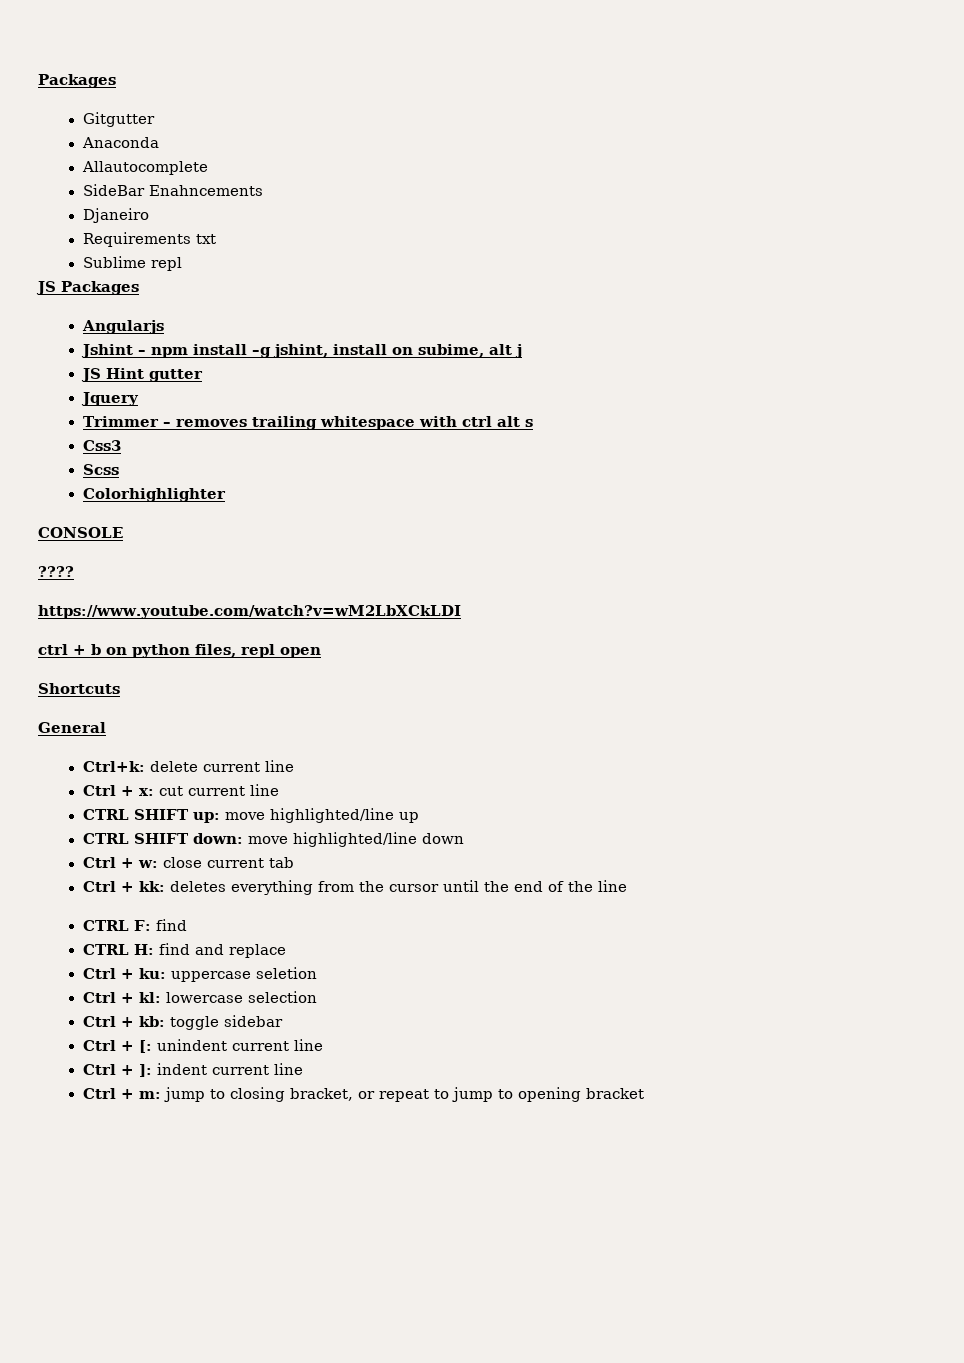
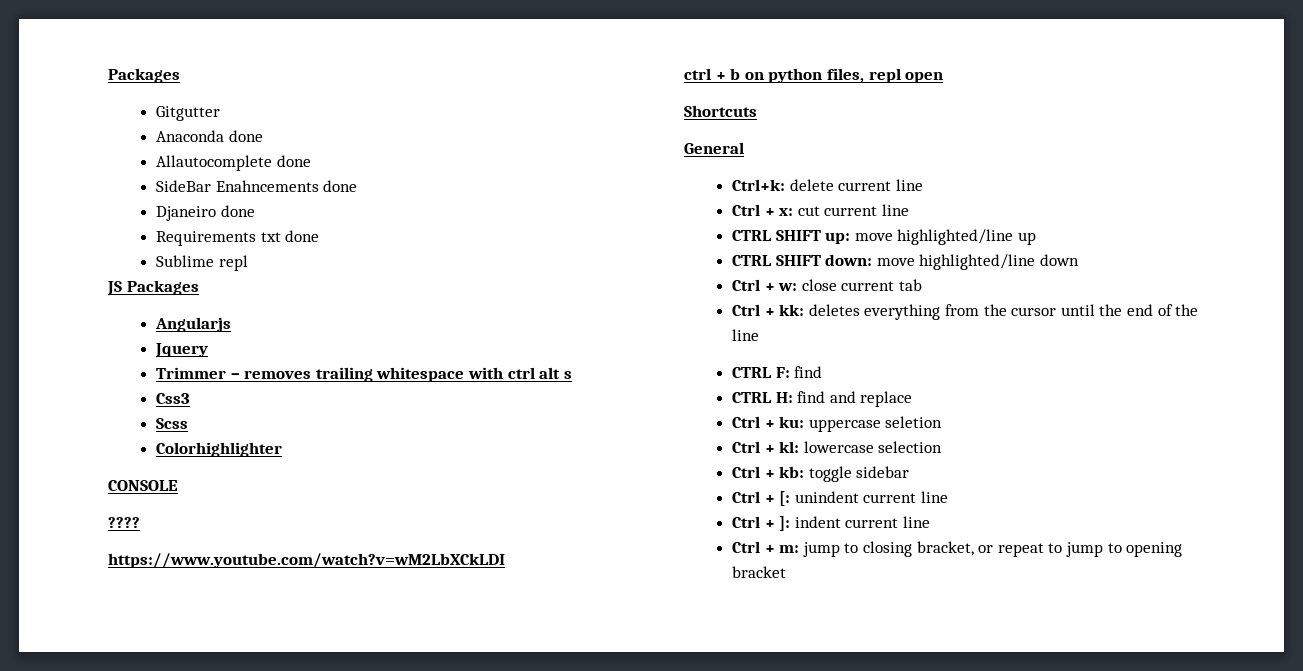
(159, 142) none -> [228,130,263,142] done
(208, 168) none -> [276,155,311,167] done
(263, 190) none -> [323,180,358,192] done
(149, 215) none -> [220,205,255,217] done
(216, 239) none -> [285,230,320,242] done
[80,344,522,358] [80,368,203,382] // Jshint – npm install –g jshint, install on subime, alt j // JS Hint gutter -> (232, 324) none

